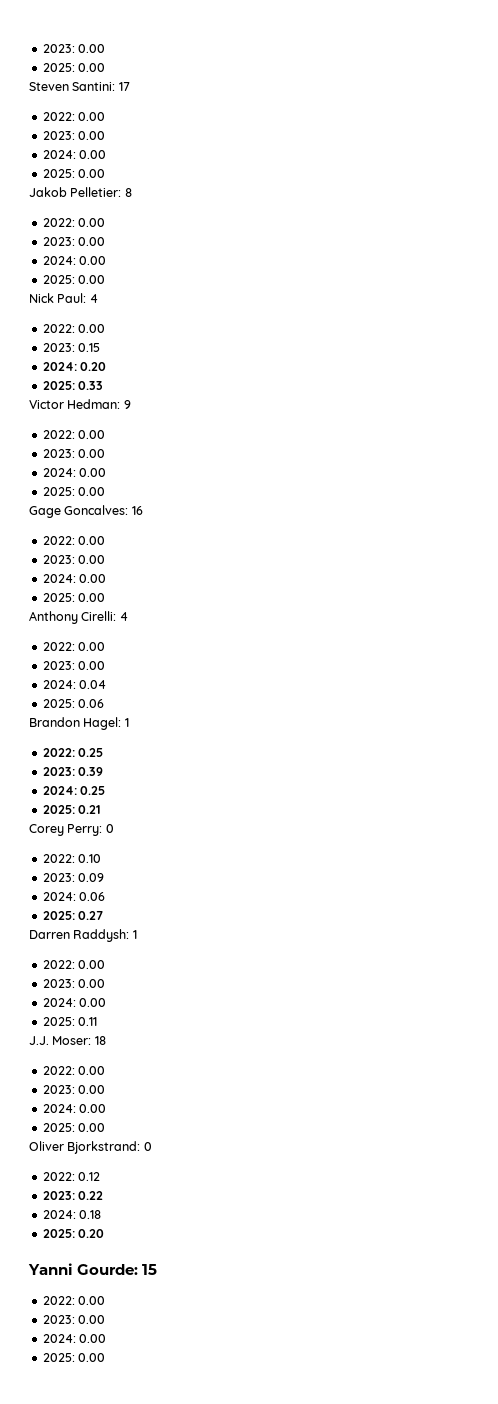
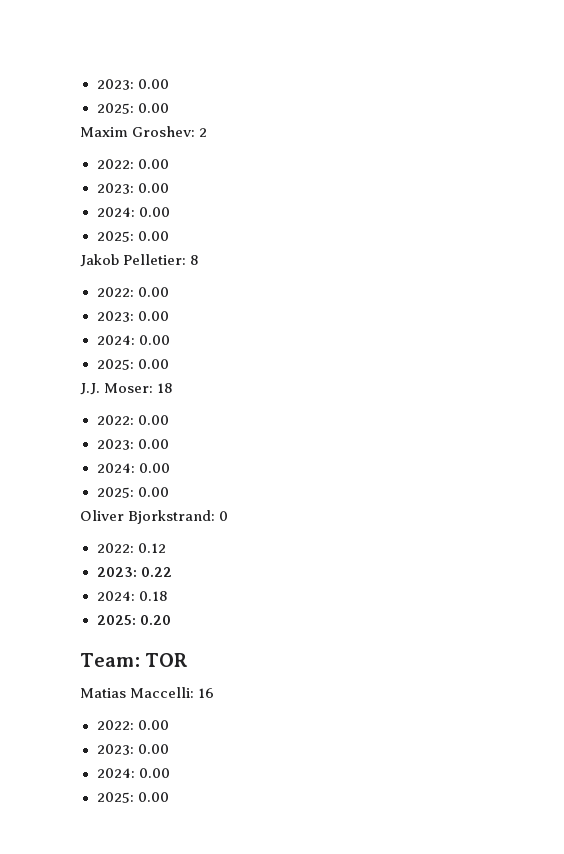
[29,82,130,91] Steven Santini: 17 -> [80,126,208,137] Maxim Groshev: 2
[29,293,98,303] [42,324,106,333] [42,343,101,352] [42,362,107,371] [42,381,104,390] [29,399,131,409] [42,430,106,439] [42,449,106,458] [42,468,107,477] [42,487,106,496] [29,505,143,518] [42,536,106,545] [42,555,106,564] [42,574,107,583] [42,593,106,602] [29,611,128,624] [42,642,106,651] [42,661,106,670] [42,680,107,689] [42,699,105,708] [29,717,129,730] [42,748,104,757] [42,767,104,776] [42,786,106,795] [42,805,102,814] [29,824,114,836] [42,854,102,863] [42,873,105,882] [42,892,106,901] [42,911,104,920] [29,929,137,942] [42,960,106,969] [42,979,106,988] [42,998,107,1007] [42,1017,98,1026] // Nick Paul: 4 // 2022: 0.00 // 2023: 0.15 // 2024: 0.20 // 2025: 0.33 // Victor Hedman: 9 // 2022: 0.00 // 2023: 0.00 // 2024: 0.00 // 2025: 0.00 // Gage Goncalves: 16 // 2022: 0.00 // 2023: 0.00 // 2024: 0.00 // 2025: 0.00 // Anthony Cirelli: 4 // 2022: 0.00 // 2023: 0.00 // 2024: 0.04 // 2025: 0.06 // Brandon Hagel: 1 // 2022: 0.25 // 2023: 0.39 // 2024: 0.25 // 2025: 0.21 // Corey Perry: 0 // 2022: 0.10 // 2023: 0.09 // 2024: 0.06 // 2025: 0.27 // Darren Raddysh: 1 // 2022: 0.00 // 2023: 0.00 // 2024: 0.00 // 2025: 0.11 -> (169, 364) none
[28,1263,158,1275] Yanni Gourde: 15 -> [80,653,189,667] [80,687,215,698] Team: TOR // Matias Maccelli: 16

